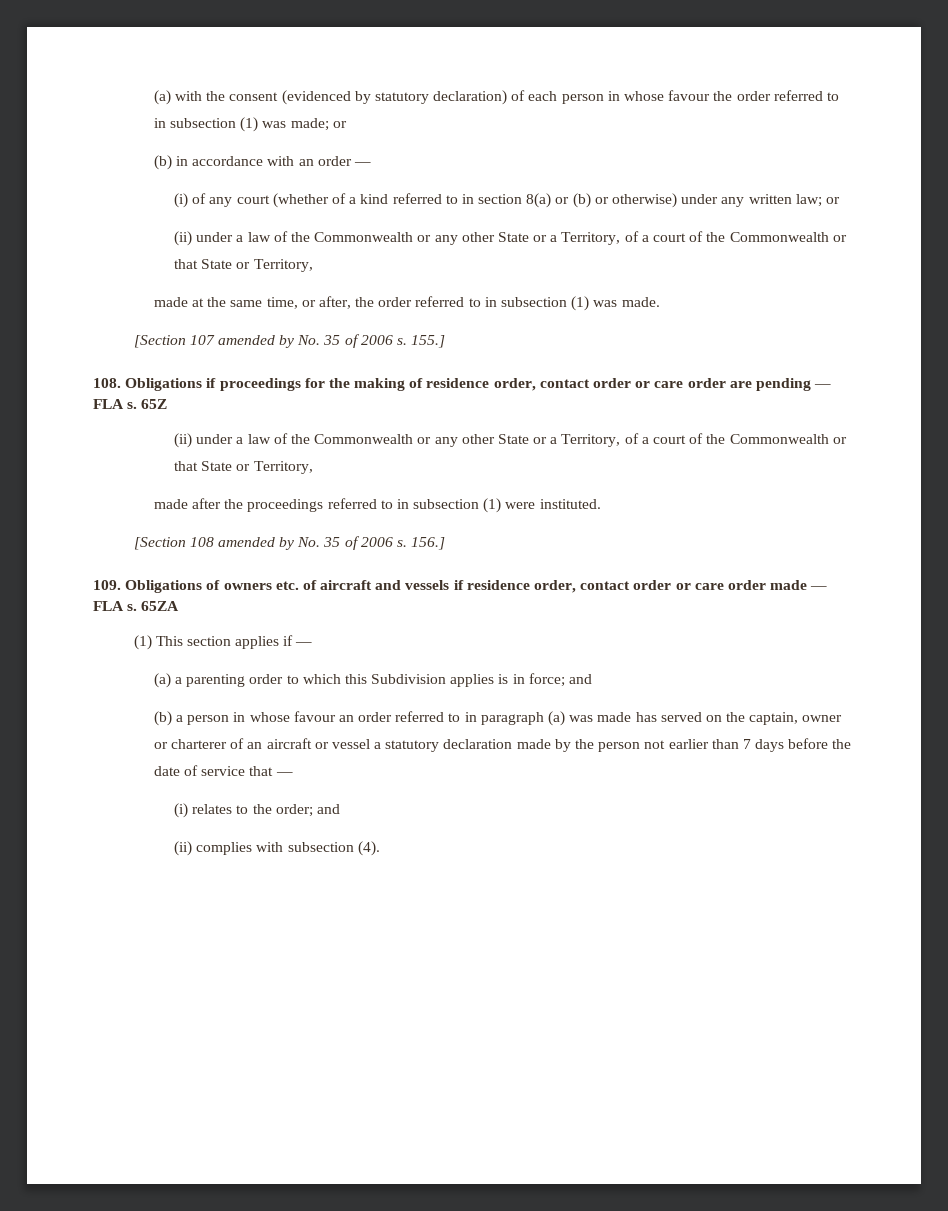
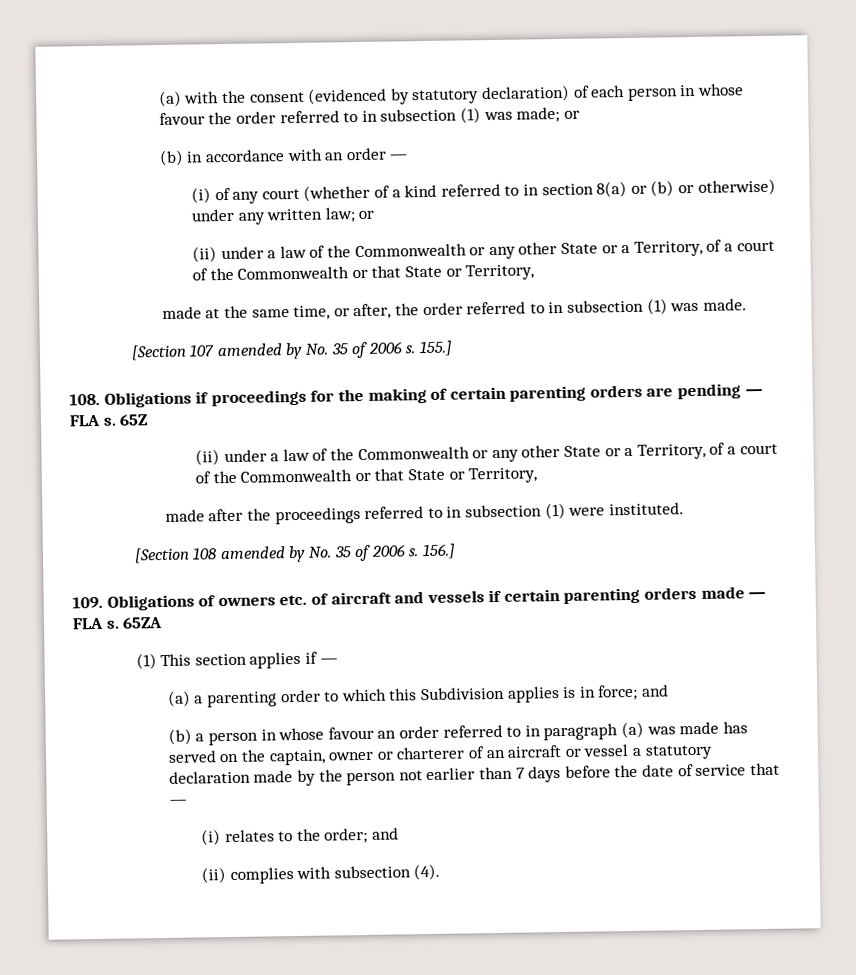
[426,378,726,391] residence order, contact order or care order -> [449,384,643,402] certain parenting orders
[466,580,766,593] residence order, contact order or care order -> [503,586,698,604] certain parenting orders

